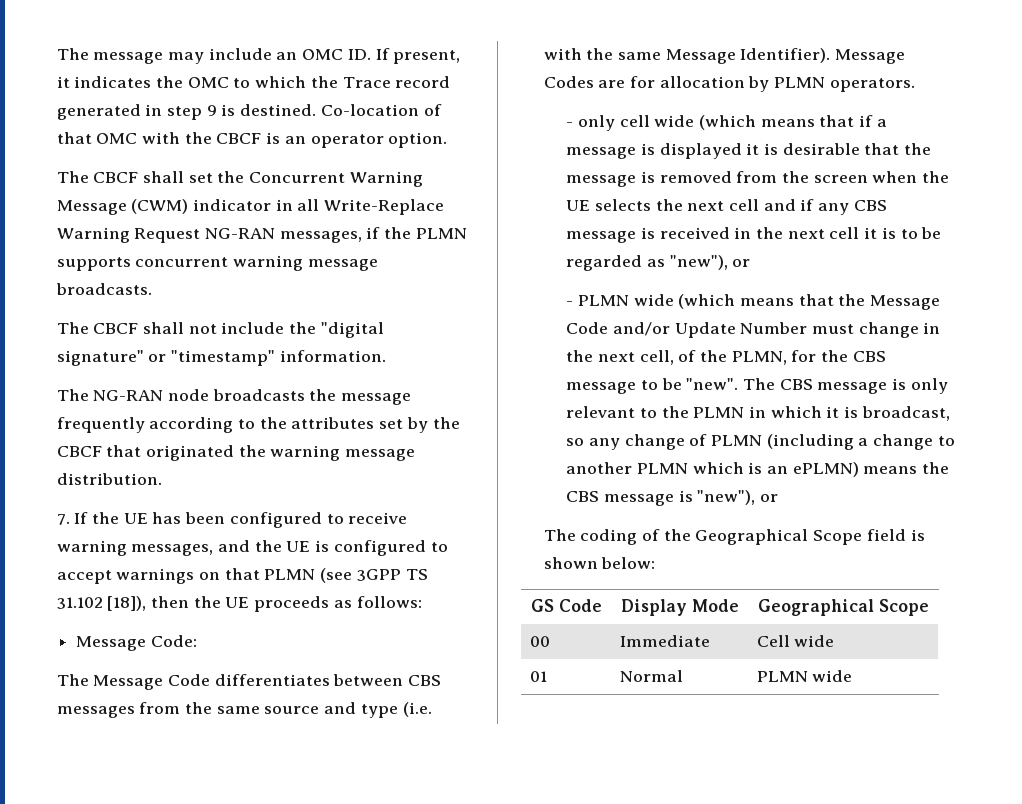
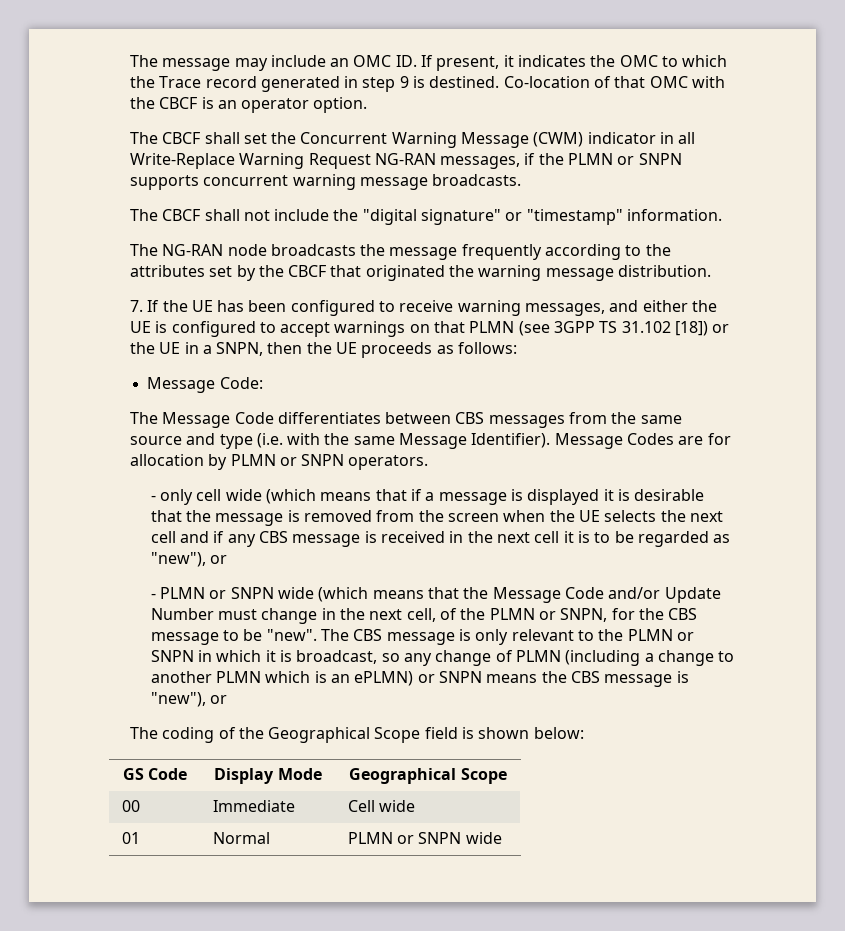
(467, 233) none -> [617,153,682,165] or SNPN
(251, 546) none -> [642,300,688,312] either
[107,596,147,611] [18]), -> [675,321,730,336] [129,342,264,356] [18]) or the UE in a SNPN,
(826, 82) none -> [279,454,345,466] or SNPN
(629, 300) none -> [209,587,274,599] or SNPN
[731,351,787,365] PLMN, -> [489,608,608,622] PLMN or SNPN,
(745, 412) none -> [676,632,694,641] [150,650,194,662] or SNPN
(859, 469) none -> [417,671,483,683] or SNPN
(808, 676) none -> [396,832,462,844] or SNPN

